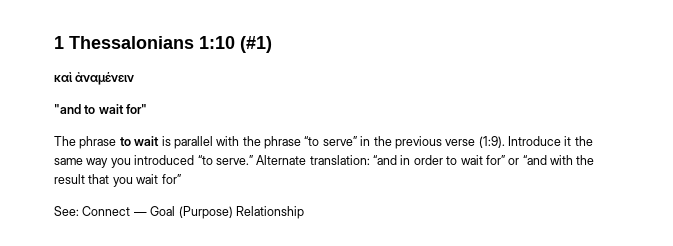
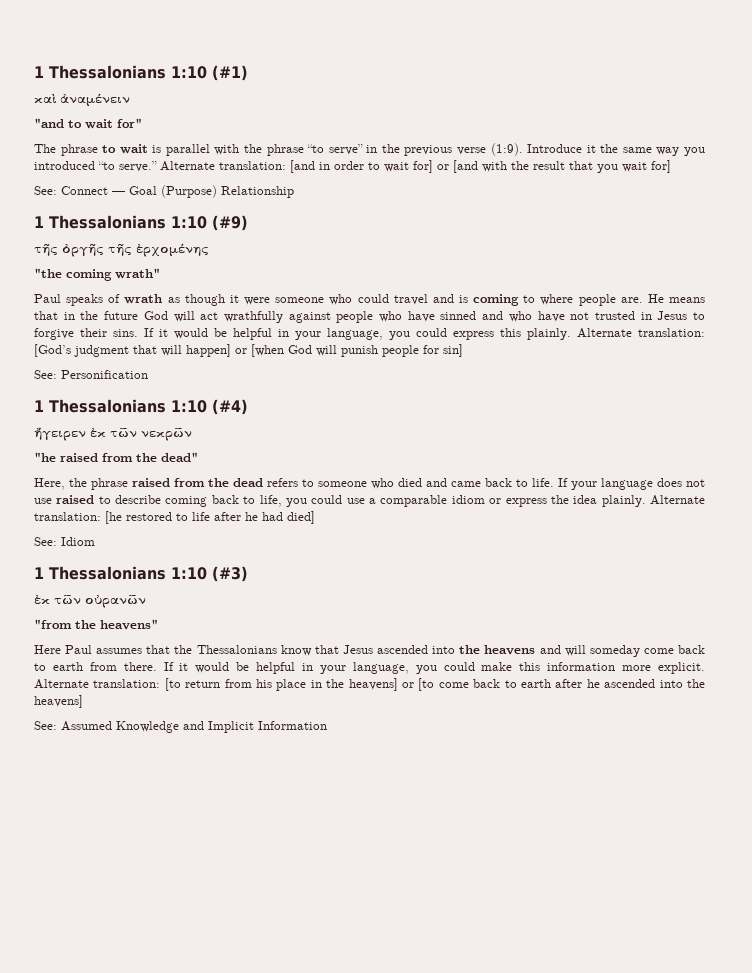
[373,155,397,165] “and -> [290,160,315,173] [and
[485,155,547,165] for” or “and -> [413,160,478,173] for] or [and
[161,174,181,184] for” -> [651,160,671,173] for]
(304, 212) none -> [34,215,248,231] [34,243,209,257] [34,268,160,281] [34,294,705,306] [34,311,706,323] [34,328,705,340] [34,344,463,357] [34,370,148,379] [34,399,248,415] [34,427,192,441] [34,452,198,462] [34,478,705,490] [34,495,705,507] [34,511,315,524] [34,537,95,546] [34,566,248,582] [34,595,146,608] [34,619,158,630] [34,645,706,657] [34,662,706,674] [34,678,705,691] [34,695,83,708] [34,721,327,733] // 1 Thessalonians 1:10 (#9) // τῆς ὀργῆς τῆς ἐρχομένης // "the coming wrath" // Paul speaks of wrath as though it were someone who could travel and is coming to where people are. He means that in the future God will act wrathfully against people who have sinned and who have not trusted in Jesus to forgive their sins. If it would be helpful in your language, you could express this plainly. Alternate translation: [God’s judgment that will happen] or [when God will punish people for sin] // See: Personification // 1 Thessalonians 1:10 (#4) // ἤγειρεν ἐκ τῶν νεκρῶν // "he raised from the dead" // Here, the phrase raised from the dead refers to someone who died and came back to life. If your language does not use raised to describe coming back to life, you could use a comparable idiom or express the idea plainly. Alternate translation: [he restored to life after he had died] // See: Idiom // 1 Thessalonians 1:10 (#3) // ἐκ τῶν οὐρανῶν // "from the heavens" // Here Paul assumes that the Thessalonians know that Jesus ascended into the heavens and will someday come back to earth from there. If it would be helpful in your language, you could make this information more explicit. Alternate translation: [to return from his place in the heavens] or [to come back to earth after he ascended into the heavens] // See: Assumed Knowledge and Implicit Information

